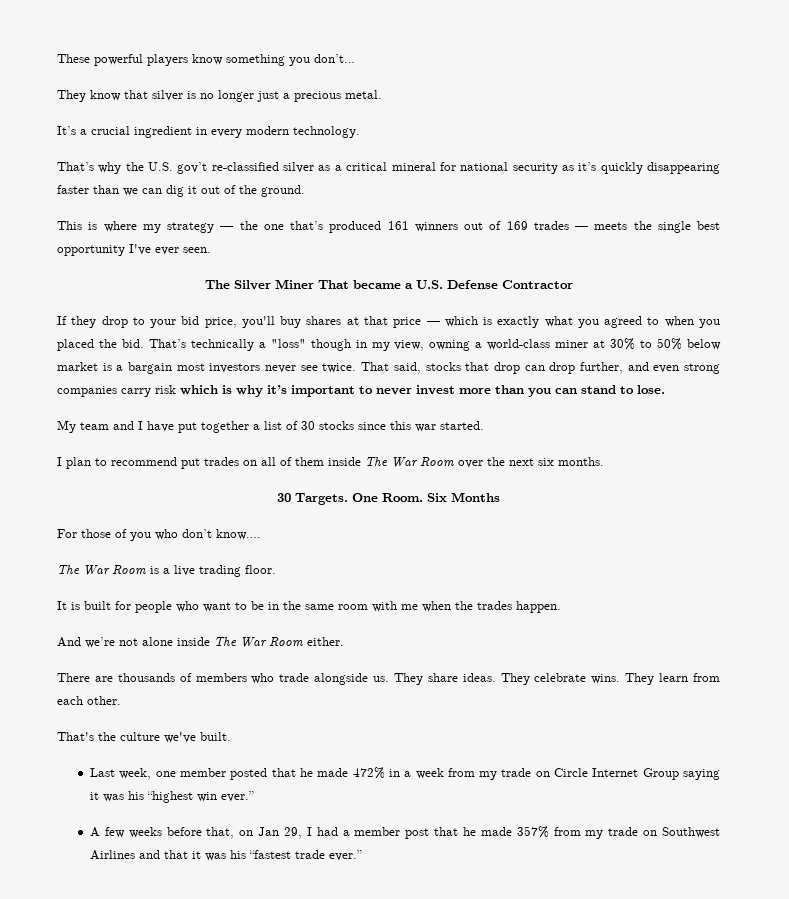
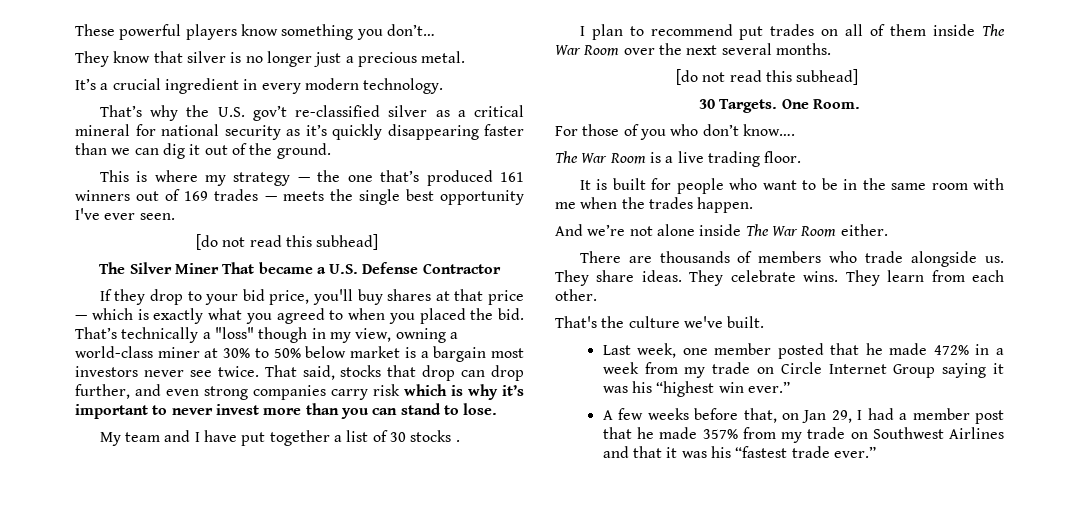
(211, 250) none -> [195,234,379,250] // [do not read this subhead]
[358,421,484,432] since this war started. -> [455,440,460,442] .
[538,458,554,466] six -> [721,43,772,55] several
(604, 461) none -> [675,69,859,85] // [do not read this subhead]
[427,492,500,502] Six Months -> (860, 104) none

